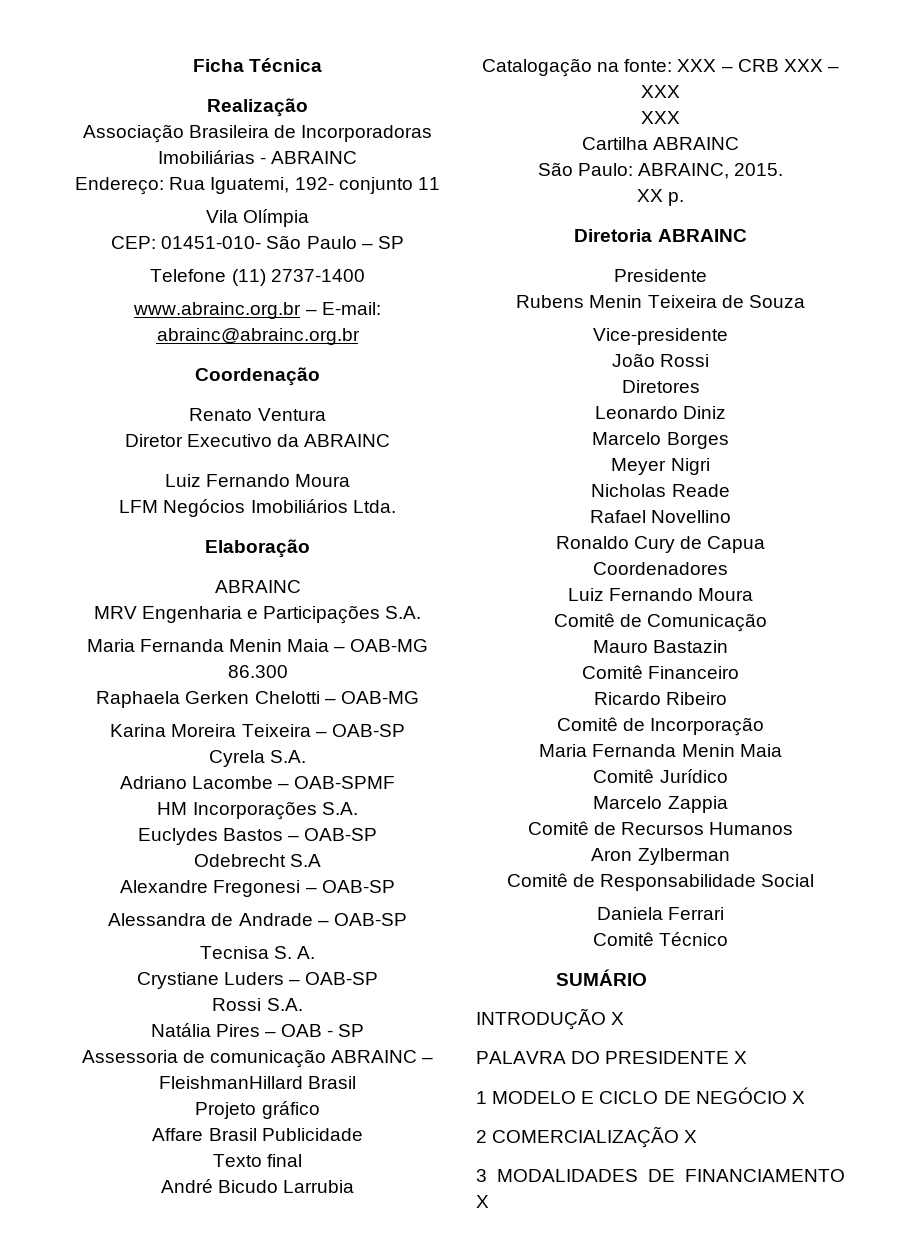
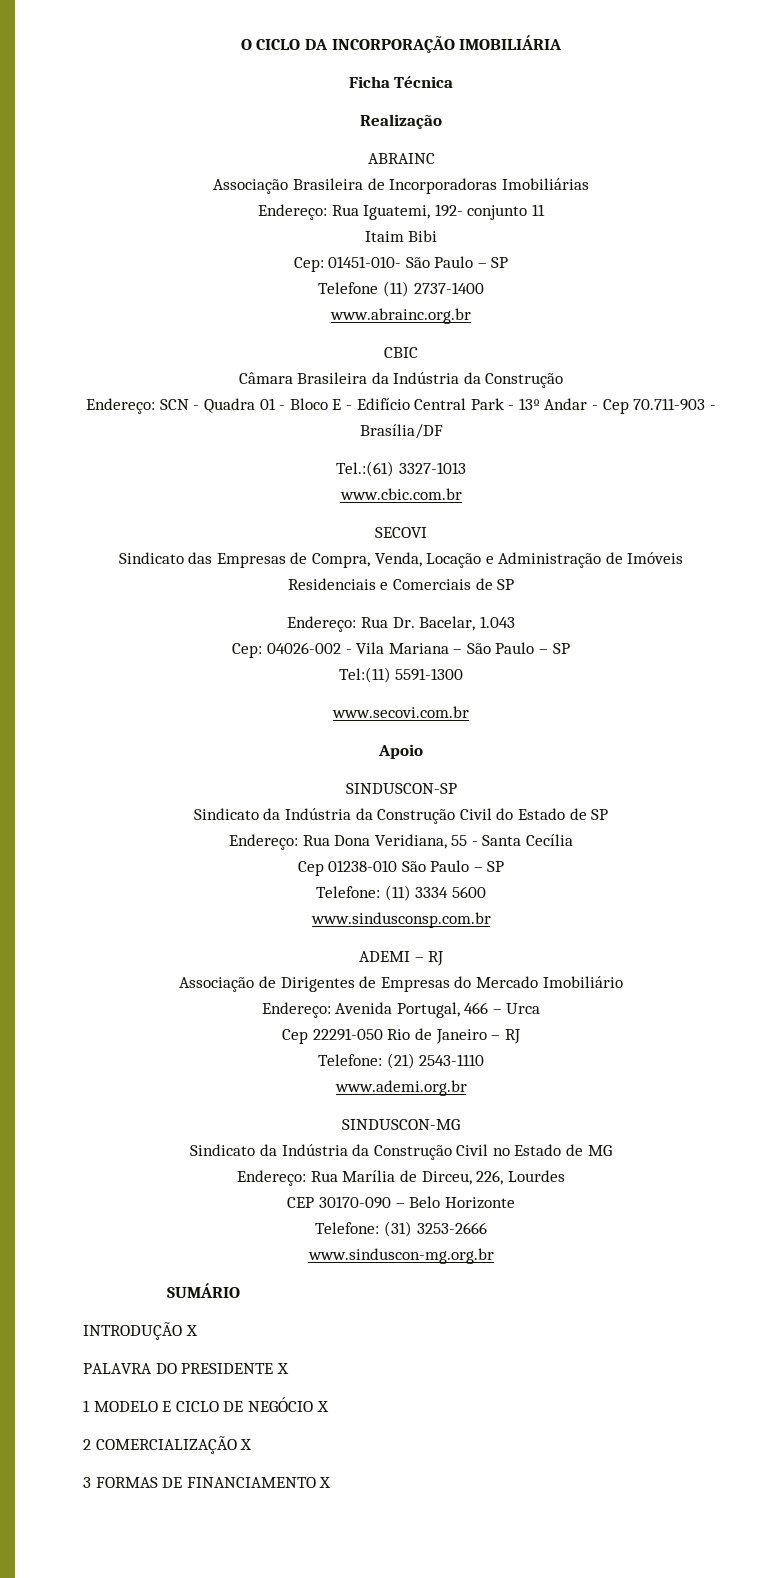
(192, 65) none -> [240,35,563,53] O CICLO DA INCORPORAÇÃO IMOBILIÁRIA //
(308, 107) none -> [367,153,435,164] // ABRAINC
[260,151,358,164] - ABRAINC -> (589, 184) none
[205,209,310,227] [111,236,157,249] Vila Olímpia // CEP: -> [364,230,438,242] [293,257,324,272] Itaim Bibi // Cep:
[305,302,381,315] [156,328,360,345] [195,367,320,386] [189,408,326,421] [124,434,391,447] [164,474,351,487] [119,499,396,517] [205,539,310,558] [214,580,301,593] [93,605,422,624] [86,639,429,652] [227,665,288,678] [96,691,419,708] [110,724,405,737] [208,750,307,767] [119,776,396,789] [157,801,358,820] [137,828,378,845] [193,854,322,867] [120,880,395,897] [108,913,407,926] [199,946,316,959] [136,972,379,989] [212,998,303,1011] [150,1023,365,1037] [81,1049,434,1068] [158,1076,357,1089] [195,1101,320,1119] [152,1128,363,1141] [212,1154,303,1167] [160,1179,355,1193] [482,58,839,77] [641,85,680,98] [641,111,680,124] [581,137,740,150] [537,162,784,179] [636,189,685,206] [574,229,747,242] [614,269,707,282] [516,295,805,308] [593,328,728,345] [611,353,710,367] [621,380,700,393] [594,406,727,419] [592,432,729,449] [611,458,710,475] [591,484,730,497] [589,510,732,523] [555,536,766,553] [593,562,728,575] [567,588,754,601] [553,613,768,632] [592,640,729,653] [581,665,740,679] [593,692,728,705] [556,717,765,736] [539,744,782,757] [593,769,728,783] [593,796,728,813] [527,821,794,835] [591,848,730,865] [506,873,815,891] [596,907,725,920] [592,932,729,946] – E-mail: abrainc@abrainc.org.br // Coordenação // Renato Ventura // Diretor Executivo da ABRAINC // Luiz Fernando Moura // LFM Negócios Imobiliários Ltda. // Elaboração // ABRAINC // MRV Engenharia e Participações S.A. // Maria Fernanda Menin Maia – OAB-MG 86.300 // Raphaela Gerken Chelotti – OAB-MG // Karina Moreira Teixeira – OAB-SP // Cyrela S.A. // Adriano Lacombe – OAB-SPMF // HM Incorporações S.A. // Euclydes Bastos – OAB-SP // Odebrecht S.A // Alexandre Fregonesi – OAB-SP // Alessandra de Andrade – OAB-SP // Tecnisa S. A. // Crystiane Luders – OAB-SP // Rossi S.A. // Natália Pires – OAB - SP // Assessoria de comunicação ABRAINC – FleishmanHillard Brasil // Projeto gráfico // Affare Brasil Publicidade // Texto final // André Bicudo Larrubia // Catalogação na fonte: XXX – CRB XXX – XXX // XXX // Cartilha ABRAINC // São Paulo: ABRAINC, 2015. // XX p. // Diretoria ABRAINC // Presidente // Rubens Menin Teixeira de Souza // Vice-presidente // João Rossi // Diretores // Leonardo Diniz // Marcelo Borges // Meyer Nigri // Nicholas Reade // Rafael Novellino // Ronaldo Cury de Capua // Coordenadores // Luiz Fernando Moura // Comitê de Comunicação // Mauro Bastazin // Comitê Financeiro // Ricardo Ribeiro // Comitê de Incorporação // Maria Fernanda Menin Maia // Comitê Jurídico // Marcelo Zappia // Comitê de Recursos Humanos // Aron Zylberman // Comitê de Responsabilidade Social // Daniela Ferrari // Comitê Técnico -> [384,347,418,358] [238,372,564,388] [86,398,716,414] [359,424,443,439] [336,461,466,477] [339,488,462,500] [375,527,427,538] [118,552,684,568] [287,578,515,590] [287,616,515,632] [232,642,570,658] [338,667,464,683] [332,706,469,718] [378,744,423,759] [345,783,457,794] [193,808,609,824] [228,834,574,850] [297,860,505,876] [316,885,486,901] [310,912,491,928] [358,951,444,966] [179,976,623,992] [261,1002,541,1018] [282,1028,520,1044] [317,1053,485,1069] [334,1080,467,1096] [342,1119,460,1130] [190,1144,612,1160] [237,1170,565,1186] [287,1196,515,1209] [315,1221,487,1237] [307,1248,494,1264] // CBIC // Câmara Brasileira da Indústria da Construção // Endereço: SCN - Quadra 01 - Bloco E - Edifício Central Park - 13º Andar - Cep 70.711-903 - Brasília/DF // Tel.:(61) 3327-1013 // www.cbic.com.br // SECOVI // Sindicato das Empresas de Compra, Venda, Locação e Administração de Imóveis Residenciais e Comerciais de SP // Endereço: Rua Dr. Bacelar, 1.043 // Cep: 04026-002 - Vila Mariana – São Paulo – SP // Tel:(11) 5591-1300 // www.secovi.com.br // Apoio // SINDUSCON-SP // Sindicato da Indústria da Construção Civil do Estado de SP // Endereço: Rua Dona Veridiana, 55 - Santa Cecília // Cep 01238-010 São Paulo – SP // Telefone: (11) 3334 5600 // www.sindusconsp.com.br // ADEMI – RJ // Associação de Dirigentes de Empresas do Mercado Imobiliário // Endereço: Avenida Portugal, 466 – Urca // Cep 22291-050 Rio de Janeiro – RJ // Telefone: (21) 2543-1110 // www.ademi.org.br // SINDUSCON-MG // Sindicato da Indústria da Construção Civil no Estado de MG // Endereço: Rua Marília de Dirceu, 226, Lourdes // CEP 30170-090 – Belo Horizonte // Telefone: (31) 3253-2666 // www.sinduscon-mg.org.br
[497,1169,638,1182] MODALIDADES -> [95,1477,158,1488] FORMAS

